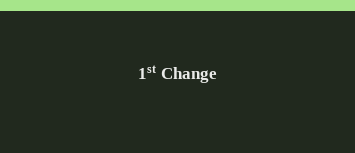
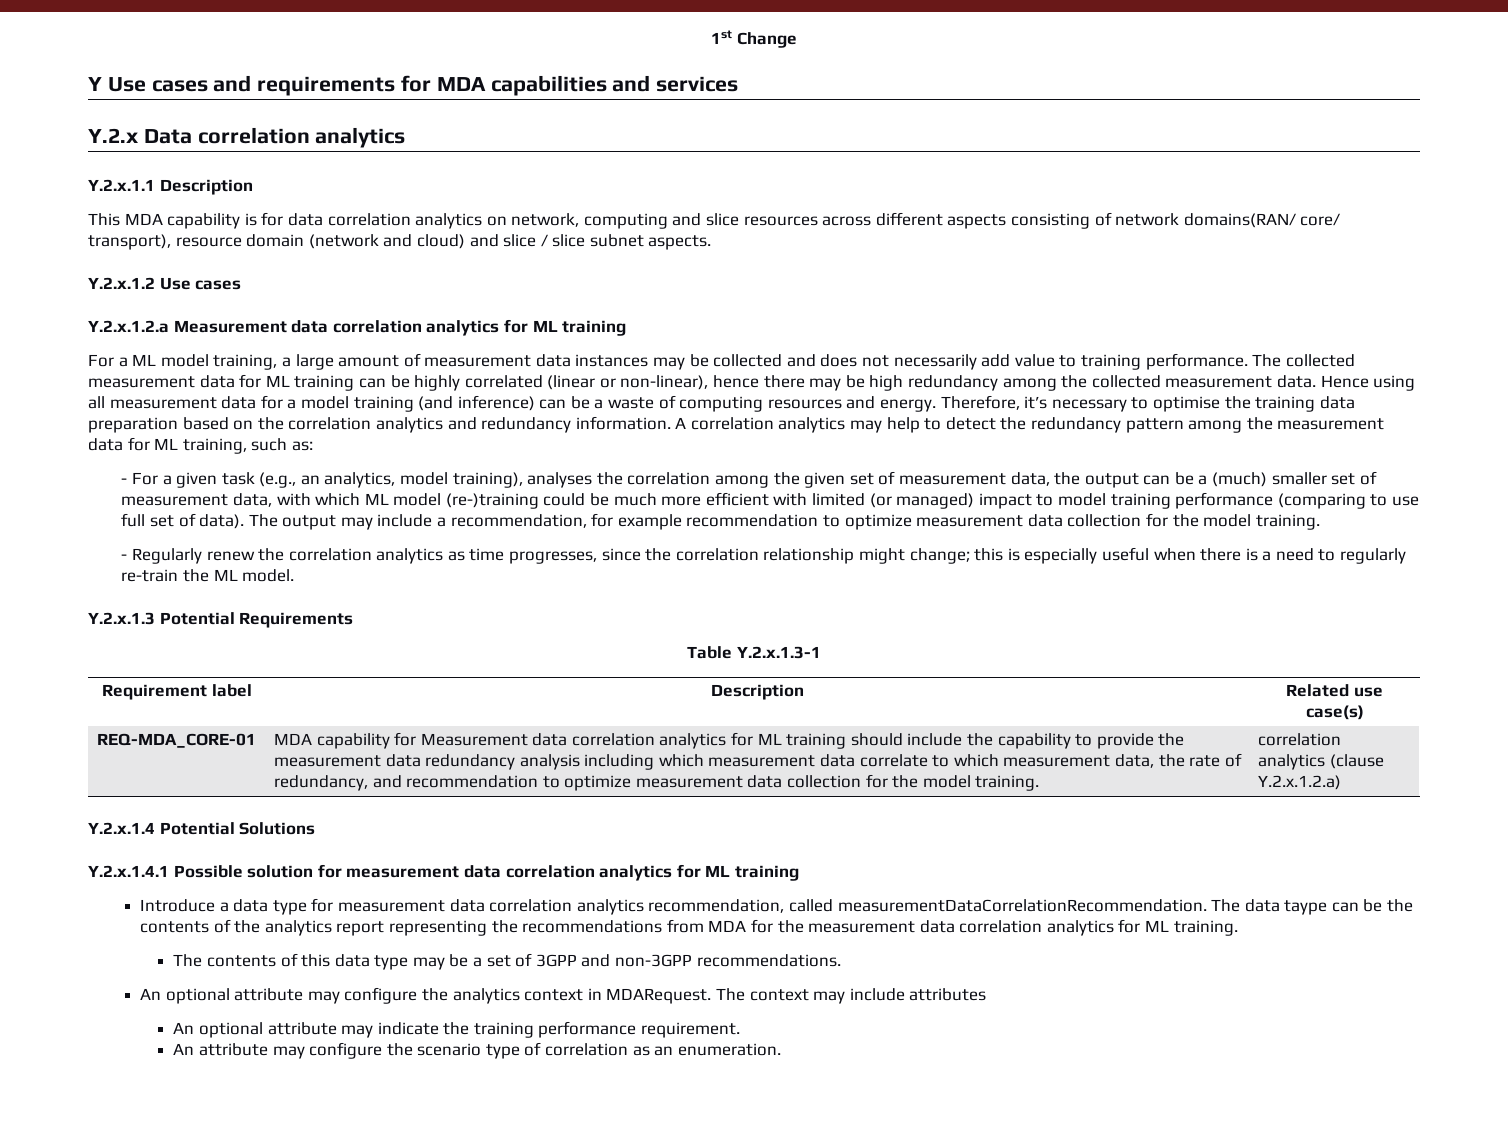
(217, 75) none -> [88,75,739,96] [88,127,406,148] [88,179,253,195] [88,212,1341,229] [88,234,712,250] [88,277,242,290] [88,319,627,336] [88,353,1355,370] [88,374,1416,391] [88,395,1355,412] [88,416,1385,433] [88,437,313,454] [121,471,1377,488] [121,492,1419,509] [121,513,1320,530] [121,547,1407,564] [121,569,295,582] [88,612,354,628] [687,646,821,659] [102,684,252,700] [711,684,805,700] [1286,684,1383,697] [1305,705,1364,720] [96,733,256,748] [273,732,1185,749] [273,753,1242,770] [273,774,1040,791] [1257,733,1341,746] [1257,754,1384,770] [1257,775,1341,790] [88,822,316,835] [88,864,799,881] [140,898,1414,915] [140,919,1238,936] [173,953,841,970] [140,987,987,1004] [173,1021,741,1038] [173,1042,781,1059] // Y Use cases and requirements for MDA capabilities and services // Y.2.x Data correlation analytics // Y.2.x.1.1 Description // This MDA capability is for data correlation analytics on network, computing and slice resources across different aspects consisting of network domains(RAN/ core/ transport), resource domain (network and cloud) and slice / slice subnet aspects. // Y.2.x.1.2 Use cases // Y.2.x.1.2.a Measurement data correlation analytics for ML training // For a ML model training, a large amount of measurement data instances may be collected and does not necessarily add value to training performance. The collected measurement data for ML training can be highly correlated (linear or non-linear), hence there may be high redundancy among the collected measurement data. Hence using all measurement data for a model training (and inference) can be a waste of computing resources and energy. Therefore, it’s necessary to optimise the training data preparation based on the correlation analytics and redundancy information. A correlation analytics may help to detect the redundancy pattern among the measurement data for ML training, such as: // - For a given task (e.g., an analytics, model training), analyses the correlation among the given set of measurement data, the output can be a (much) smaller set of measurement data, with which ML model (re-)training could be much more efficient with limited (or managed) impact to model training performance (comparing to use full set of data). The output may include a recommendation, for example recommendation to optimize measurement data collection for the model training. // - Regularly renew the correlation analytics as time progresses, since the correlation relationship might change; this is especially useful when there is a need to regularly re-train the ML model. // Y.2.x.1.3 Potential Requirements // Table Y.2.x.1.3-1 // Requirement label | Description | Related use case(s) // REQ-MDA_CORE-01 | MDA capability for Measurement data correlation analytics for ML training should include the capability to provide the measurement data redundancy analysis including which measurement data correlate to which measurement data, the rate of redundancy, and recommendation to optimize measurement data collection for the model training. | correlation analytics (clause Y.2.x.1.2.a) // Y.2.x.1.4 Potential Solutions // Y.2.x.1.4.1 Possible solution for measurement data correlation analytics for ML training // Introduce a data type for measurement data correlation analytics recommendation, called measurementDataCorrelationRecommendation. The data taype can be the contents of the analytics report representing the recommendations from MDA for the measurement data correlation analytics for ML training. // The contents of this data type may be a set of 3GPP and non-3GPP recommendations. // An optional attribute may configure the analytics context in MDARequest. The context may include attributes // An optional attribute may indicate the training performance requirement. // An attribute may configure the scenario type of correlation as an enumeration.

